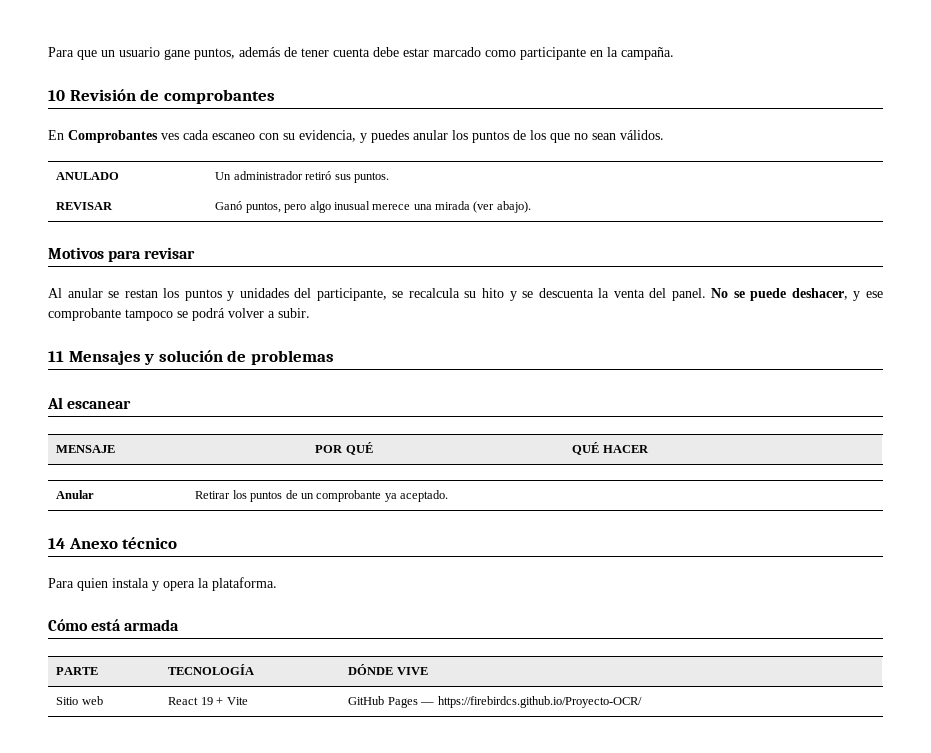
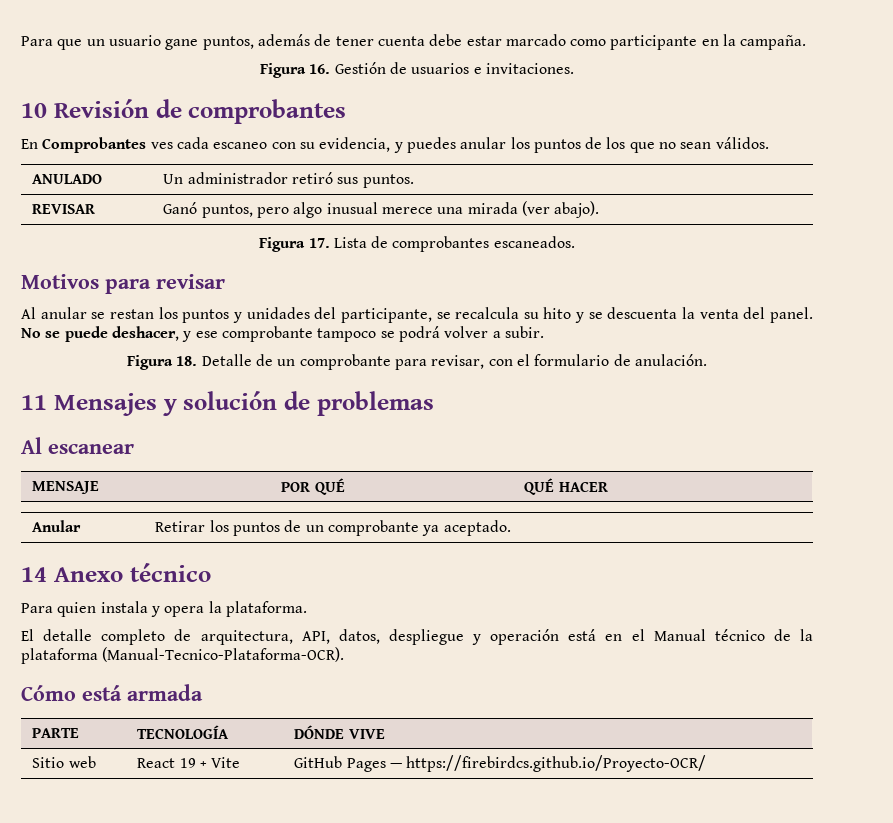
(674, 53) none -> [260,62,574,78] // Figura 16. Gestión de usuarios e invitaciones.
(531, 207) none -> [259,236,575,252] // Figura 17. Lista de comprobantes escaneados.
(310, 313) none -> [127,354,707,370] // Figura 18. Detalle de un comprobante para revisar, con el formulario de anulación.
(277, 584) none -> [21,629,813,645] [21,647,345,664] // El detalle completo de arquitectura, API, datos, despliegue y operación está en el Manual técnico de la plataforma (Manual-Tecnico-Plataforma-OCR).

